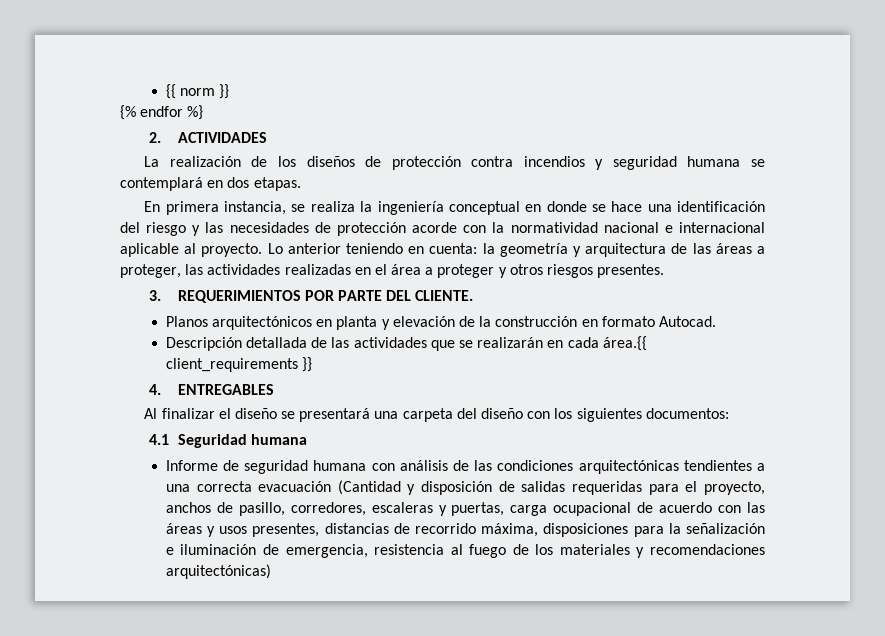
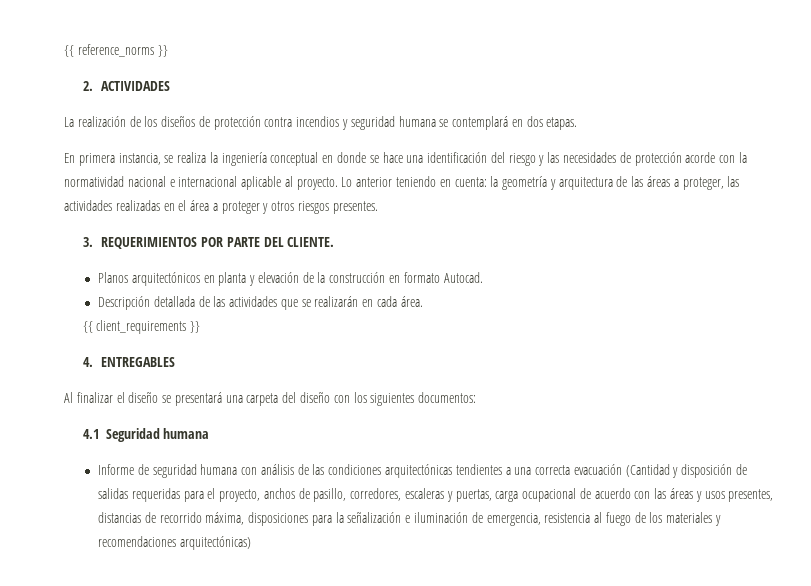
[165,84,230,99] [120,105,204,120] {{ norm }} // {% endfor %} -> [64,44,168,57] {{ reference_norms }}
[602,336,647,351] área.{{ -> [400,296,423,307] [82,321,93,333] área. // {{

